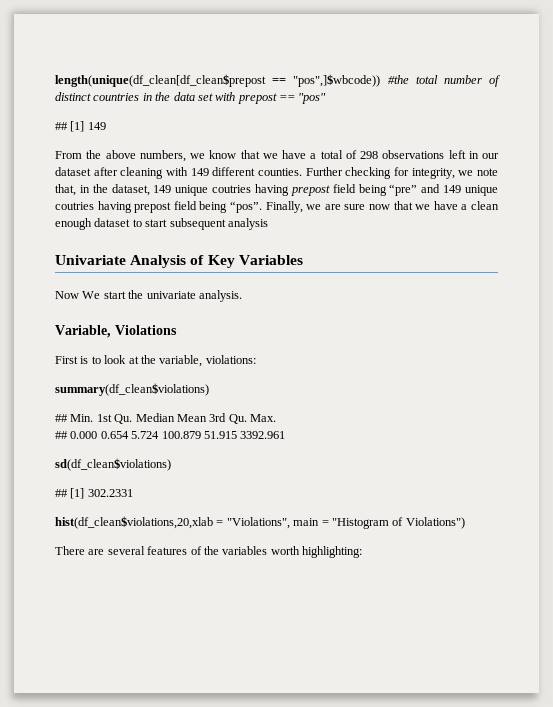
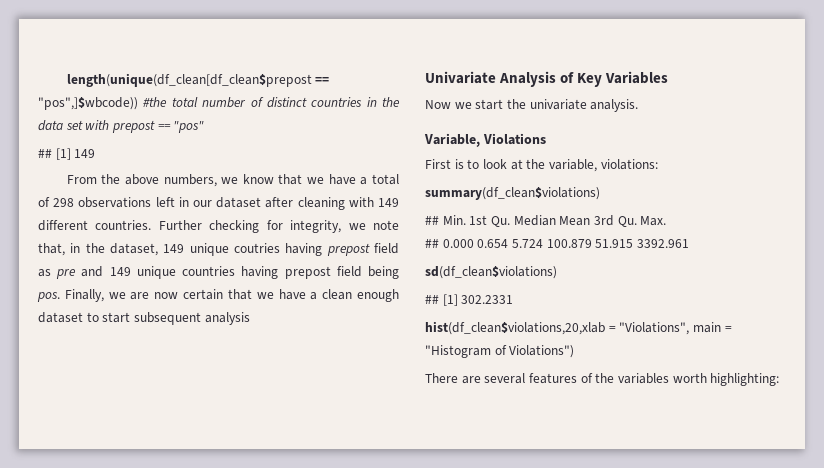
[258,168,302,176] counties. -> [95,220,152,230] countries.
[358,184,418,196] being “pre” -> [38,269,77,279] as pre
[55,201,262,213] coutries having prepost field being “pos”. -> [182,266,399,279] [37,292,60,302] countries having prepost field being pos.
[344,204,390,210] sure now -> [154,289,224,300] now certain
[82,291,101,299] We -> [454,102,472,109] we

